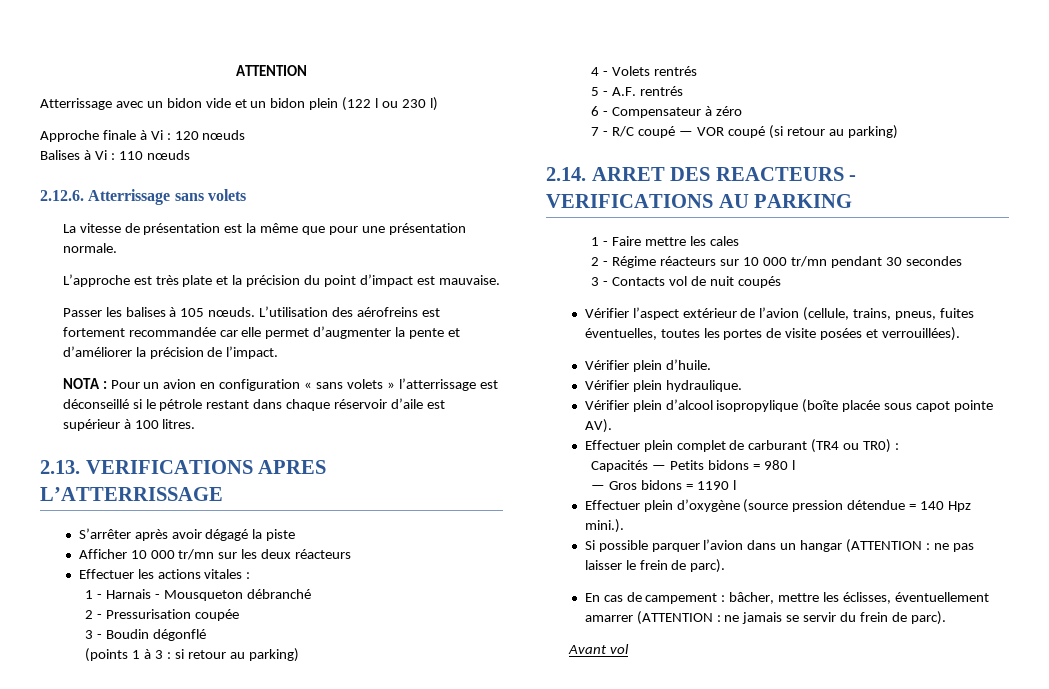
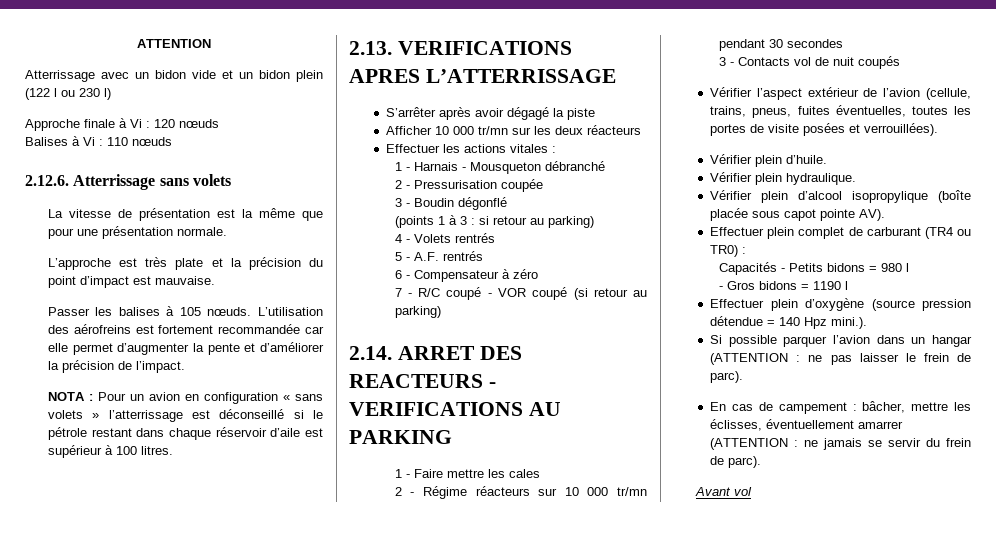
[679,131,694,136] — -> [487,293,492,297] -
[652,465,667,470] — -> [780,268,785,272] -
[591,485,606,490] — -> [718,286,723,290] -

